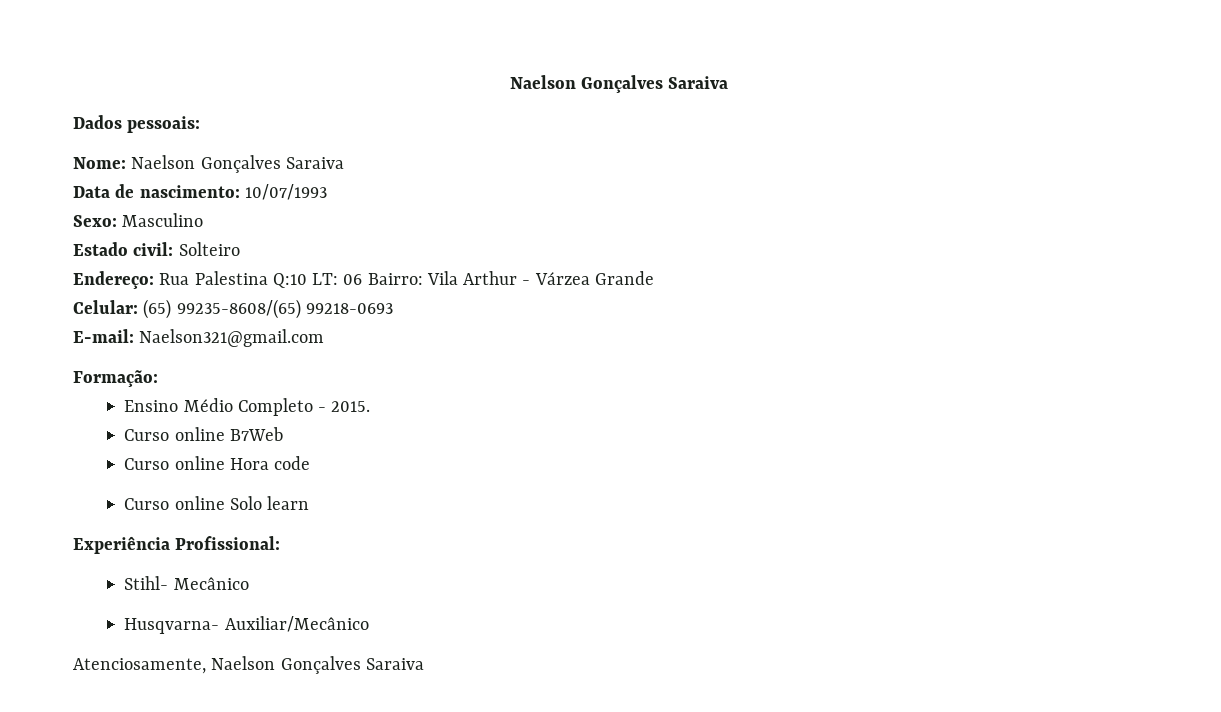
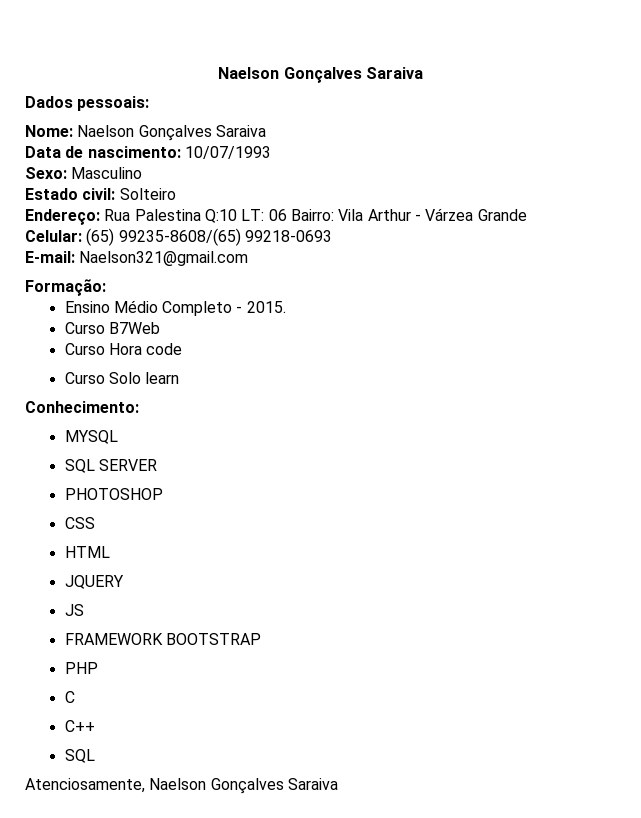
[174,427,225,441] online -> (105, 328) none
[174,456,225,470] online -> (105, 349) none
[174,496,225,510] online -> (105, 378) none
[73,536,281,554] [124,576,249,590] [124,616,369,634] Experiência Profissional: // Stihl- Mecânico // Husqvarna- Auxiliar/Mecânico -> [25,401,139,413] [64,430,118,444] [64,459,157,473] [64,488,163,500] [64,517,95,529] [64,546,110,558] [64,575,124,589] [64,604,84,616] [64,633,261,645] [64,662,98,674] [64,691,75,703] [64,720,95,732] [64,749,95,763] Conhecimento: // MYSQL // SQL SERVER // PHOTOSHOP // CSS // HTML // JQUERY // JS // FRAMEWORK BOOTSTRAP // PHP // C // C++ // SQL

